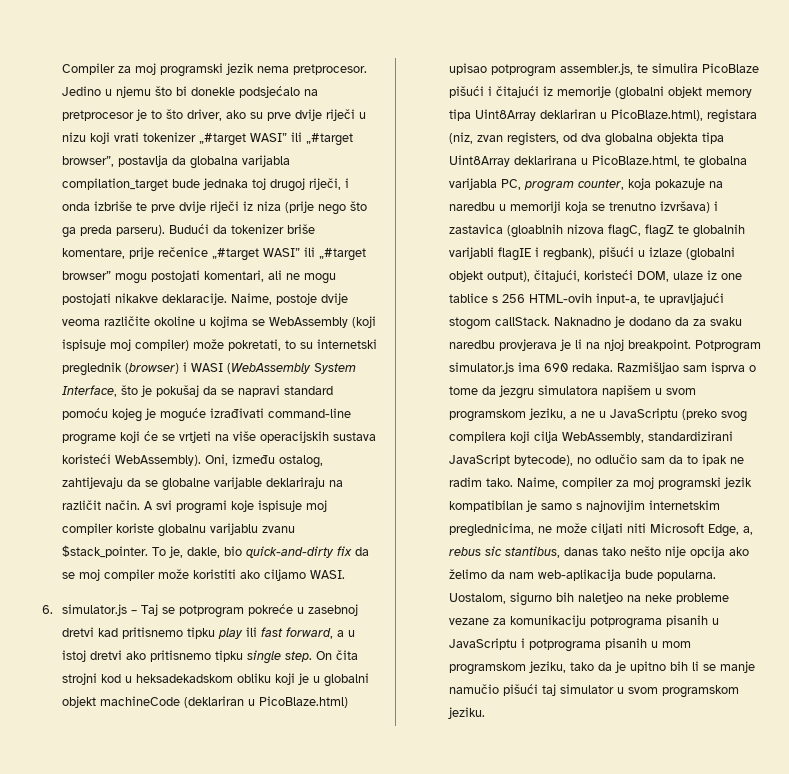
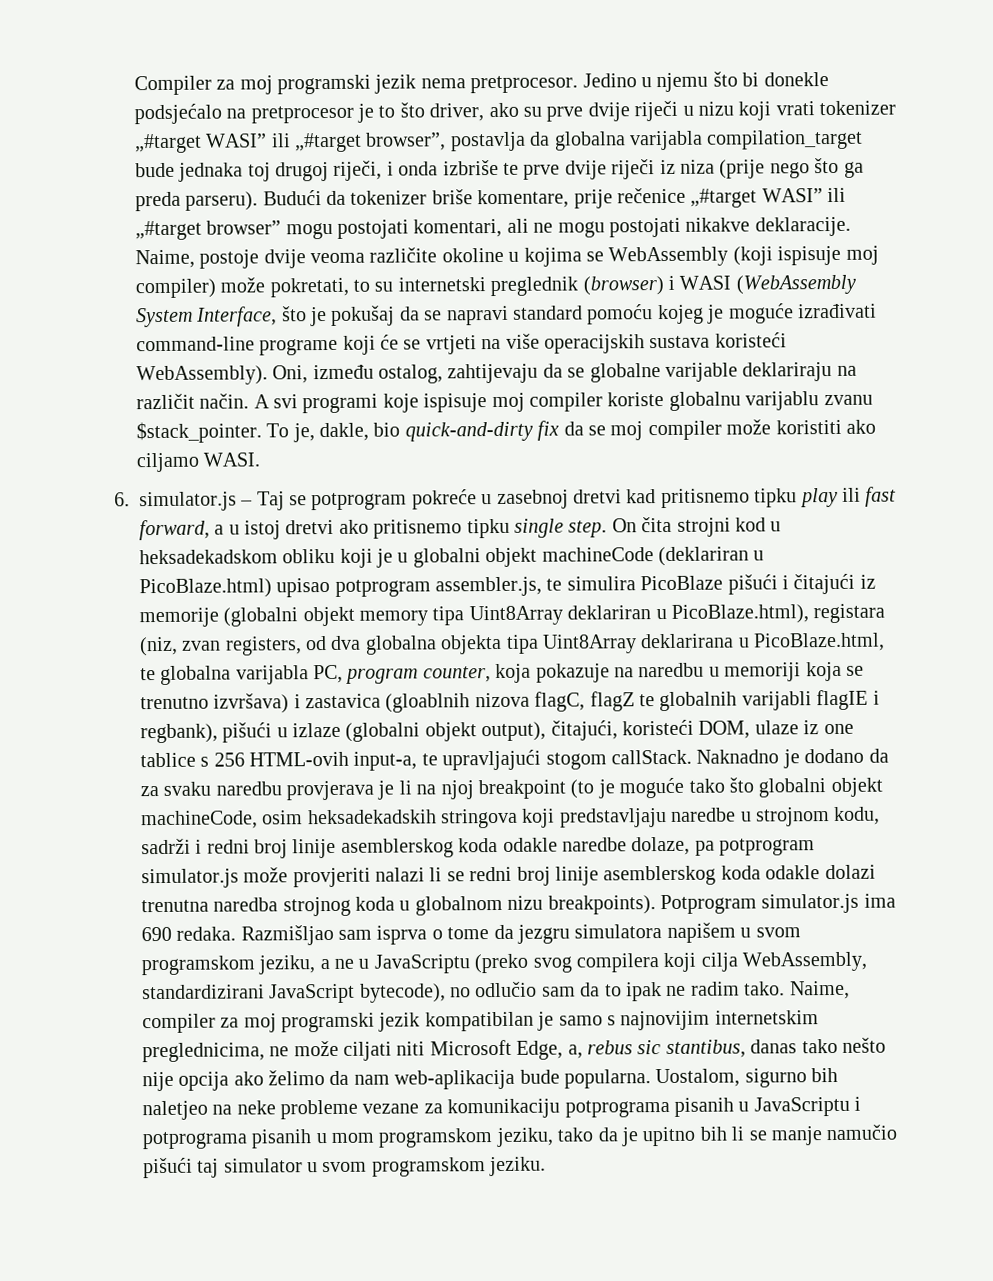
[628,339,692,351] breakpoint. -> [478,777,883,800] [140,806,881,830] [140,836,816,859] [140,864,876,889] [140,895,656,917] breakpoint (to je moguće tako što globalni objekt machineCode, osim heksadekadskih stringova koji predstavljaju naredbe u strojnom kodu, sadrži i redni broj linije asemblerskog koda odakle naredbe dolaze, pa potprogram simulator.js može provjeriti nalazi li se redni broj linije asemblerskog koda odakle dolazi trenutna naredba strojnog koda u globalnom nizu breakpoints).

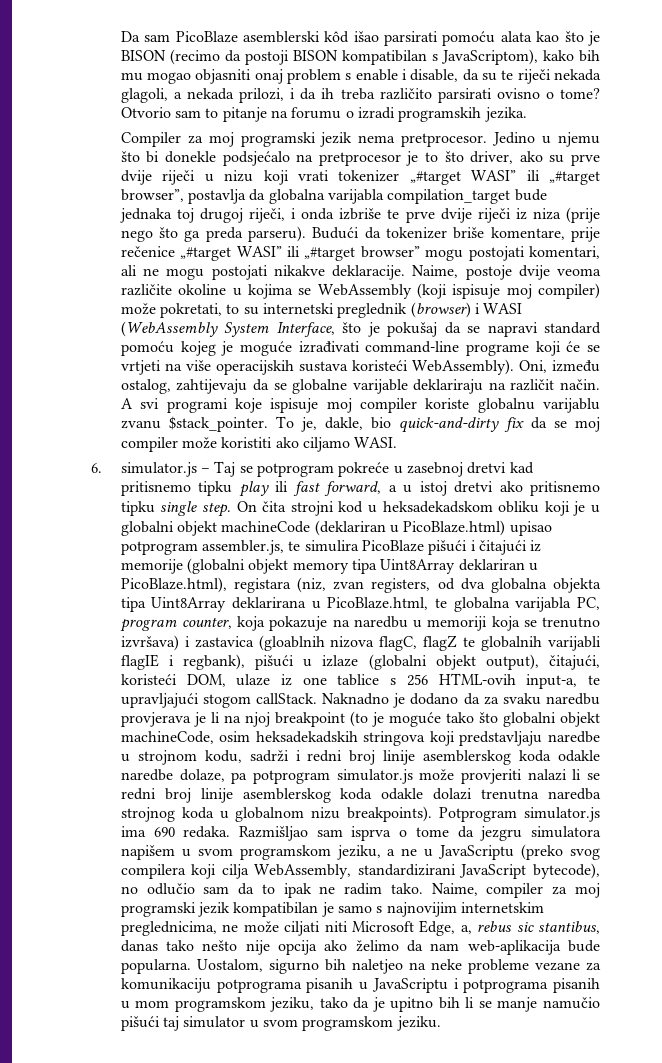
(133, 85) none -> [120,31,600,46] [120,49,600,65] [120,69,601,84] [120,88,600,103] [120,107,527,122] Da sam PicoBlaze asemblerski kôd išao parsirati pomoću alata kao što je BISON (recimo da postoji BISON kompatibilan s JavaScriptom), kako bih mu mogao objasniti onaj problem s enable i disable, da su te riječi nekada glagoli, a nekada prilozi, i da ih treba različito parsirati ovisno o tome? Otvorio sam to pitanje na forumu o izradi programskih jezika. //

